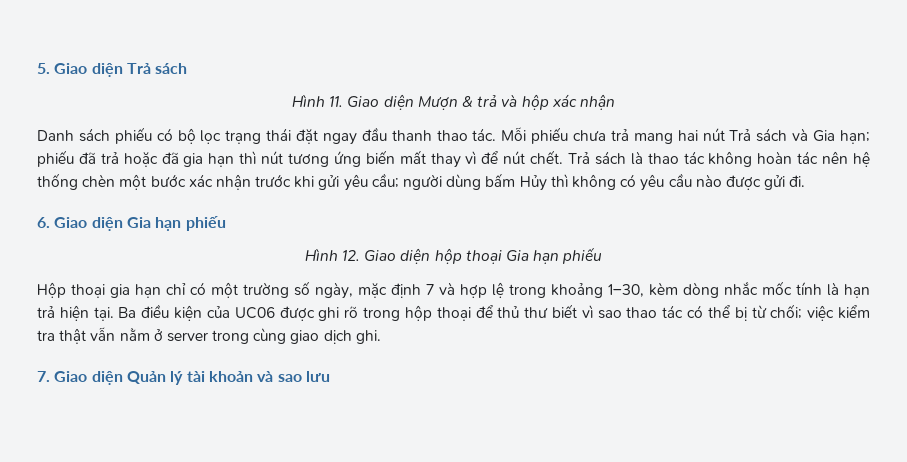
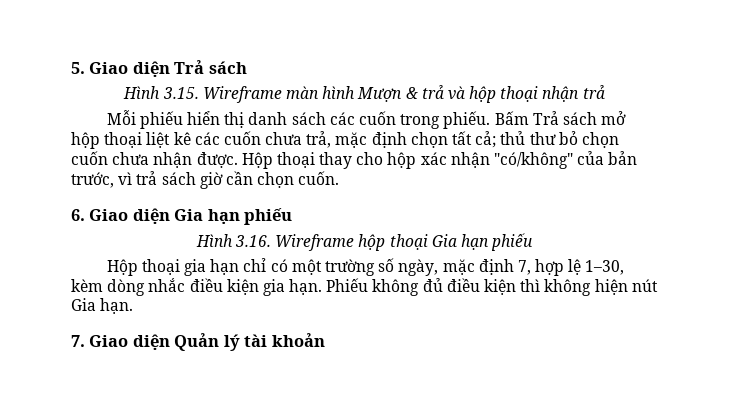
[329,94,414,110] 11. Giao diện -> [162,86,356,103] 3.15. Wireframe màn hình
[552,94,615,110] [37,127,870,145] [37,150,871,168] [37,173,806,191] xác nhận // Danh sách phiếu có bộ lọc trạng thái đặt ngay đầu thanh thao tác. Mỗi phiếu chưa trả mang hai nút Trả sách và Gia hạn; phiếu đã trả hoặc đã gia hạn thì nút tương ứng biến mất thay vì để nút chết. Trả sách là thao tác không hoàn tác nên hệ thống chèn một bước xác nhận trước khi gửi yêu cầu; người dùng bấm Hủy thì không có yêu cầu nào được gửi đi. -> [500,85,605,102] [106,110,627,129] [71,131,619,149] [71,151,638,169] [71,171,340,189] thoại nhận trả // Mỗi phiếu hiển thị danh sách các cuốn trong phiếu. Bấm Trả sách mở hộp thoại liệt kê các cuốn chưa trả, mặc định chọn tất cả; thủ thư bỏ chọn cuốn chưa nhận được. Hộp thoại thay cho hộp xác nhận "có/không" của bản trước, vì trả sách giờ cần chọn cuốn.
[341,248,431,264] 12. Giao diện -> [235,234,355,251] 3.16. Wireframe
[426,281,870,298] [37,304,870,321] [37,327,381,344] 7 và hợp lệ trong khoảng 1–30, kèm dòng nhắc mốc tính là hạn trả hiện tại. Ba điều kiện của UC06 được ghi rõ trong hộp thoại để thủ thư biết vì sao thao tác có thể bị từ chối; việc kiểm tra thật vẫn nằm ở server trong cùng giao dịch ghi. -> [517,259,625,276] [71,278,658,296] [71,298,134,314] 7, hợp lệ 1–30, kèm dòng nhắc điều kiện gia hạn. Phiếu không đủ điều kiện thì không hiện nút Gia hạn.
[257,371,330,382] và sao lưu -> (325, 340) none

